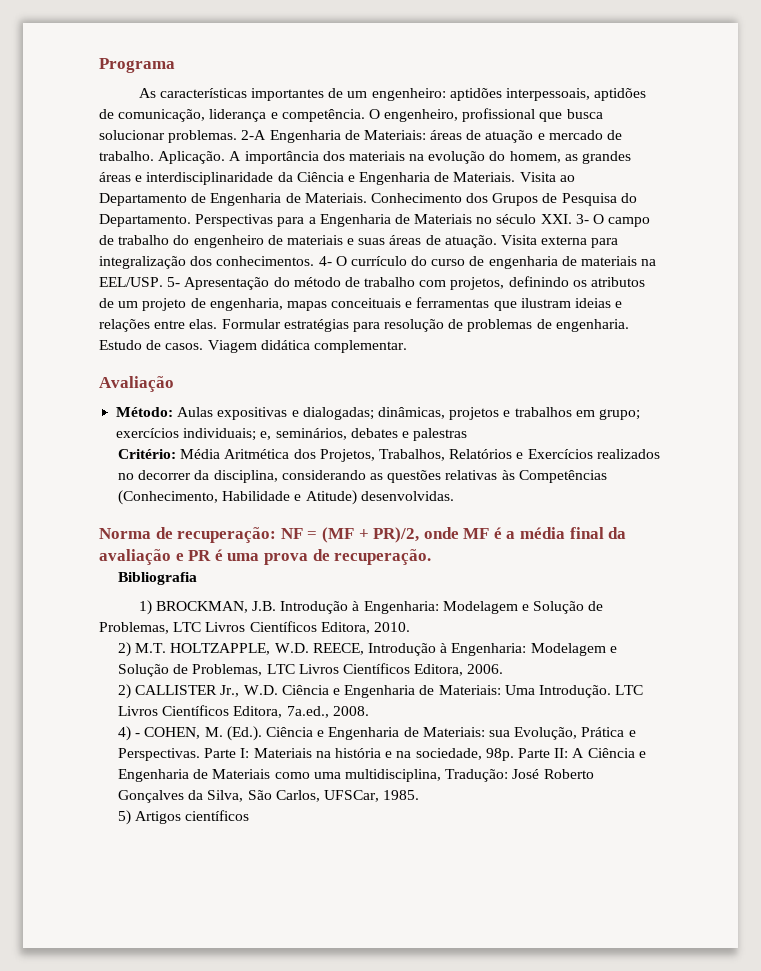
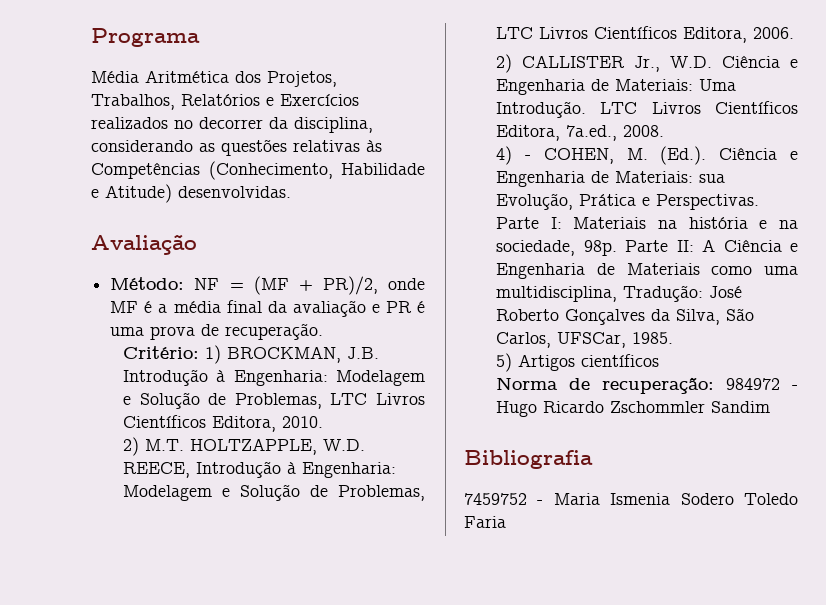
[138,88,647,101] [99,108,603,122] [99,130,623,143] [99,151,632,164] [99,172,575,185] [99,193,637,206] [99,214,651,227] [99,235,619,248] [99,256,657,269] [99,276,646,290] [99,297,623,311] [99,319,629,332] [99,340,407,353] [99,376,174,392] [116,407,640,420] [116,428,468,441] [118,449,177,459] As características importantes de um engenheiro: aptidões interpessoais, aptidões de comunicação, liderança e competência. O engenheiro, profissional que busca solucionar problemas. 2-A Engenharia de Materiais: áreas de atuação e mercado de trabalho. Aplicação. A importância dos materiais na evolução do homem, as grandes áreas e interdisciplinaridade da Ciência e Engenharia de Materiais. Visita ao Departamento de Engenharia de Materiais. Conhecimento dos Grupos de Pesquisa do Departamento. Perspectivas para a Engenharia de Materiais no século XXI. 3- O campo de trabalho do engenheiro de materiais e suas áreas de atuação. Visita externa para integralização dos conhecimentos. 4- O currículo do curso de engenharia de materiais na EEL/USP. 5- Apresentação do método de trabalho com projetos, definindo os atributos de um projeto de engenharia, mapas conceituais e ferramentas que ilustram ideias e relações entre elas. Formular estratégias para resolução de problemas de engenharia. Estudo de casos. Viagem didática complementar. // Avaliação // Método: Aulas expositivas e dialogadas; dinâmicas, projetos e trabalhos em grupo; exercícios individuais; e, seminários, debates e palestras // Critério: -> (200, 37) none
[99,527,277,543] Norma de recuperação: -> [91,234,197,255] [110,277,185,290] Avaliação // Método:
[118,572,198,585] Bibliografia // -> [123,346,200,359] Critério:
(250, 815) none -> [496,377,798,394] [496,401,771,417] [464,450,593,469] [464,493,798,505] [464,516,506,528] // Norma de recuperação: 984972 - Hugo Ricardo Zschommler Sandim // Bibliografia // 7459752 - Maria Ismenia Sodero Toledo Faria

